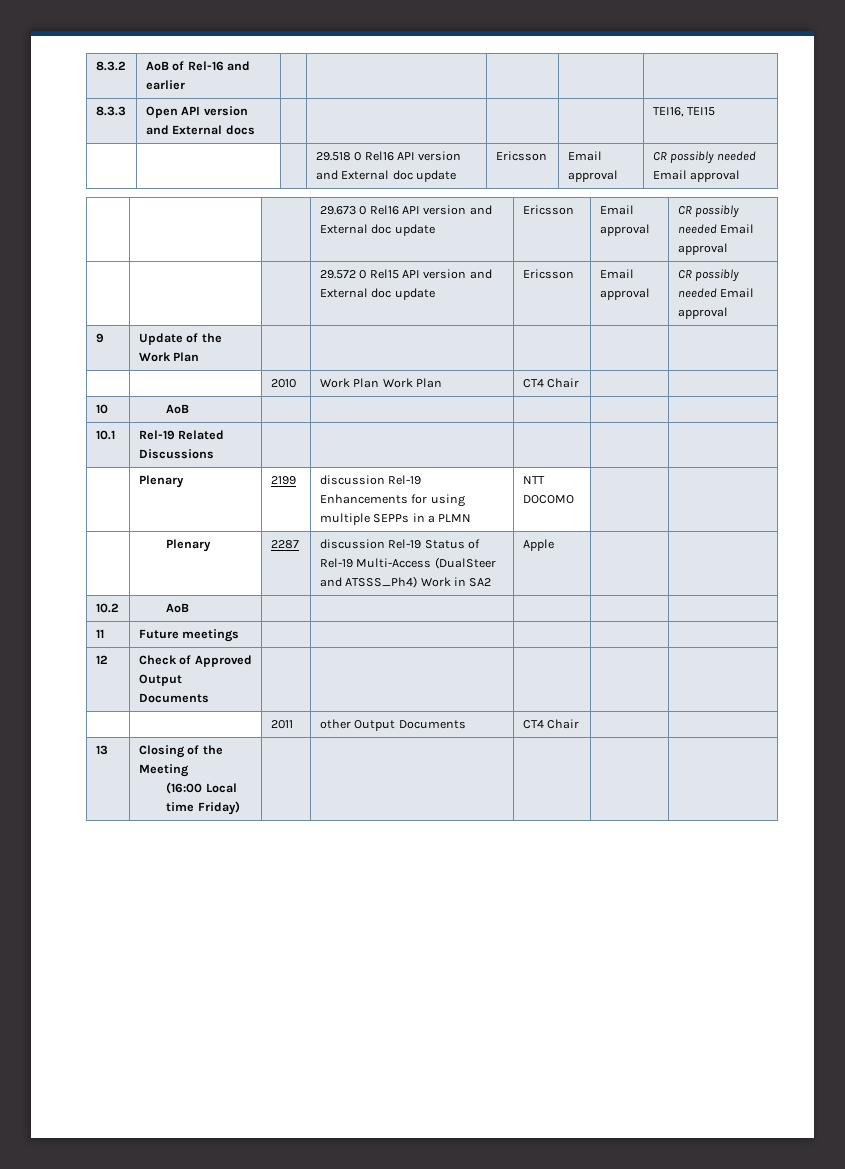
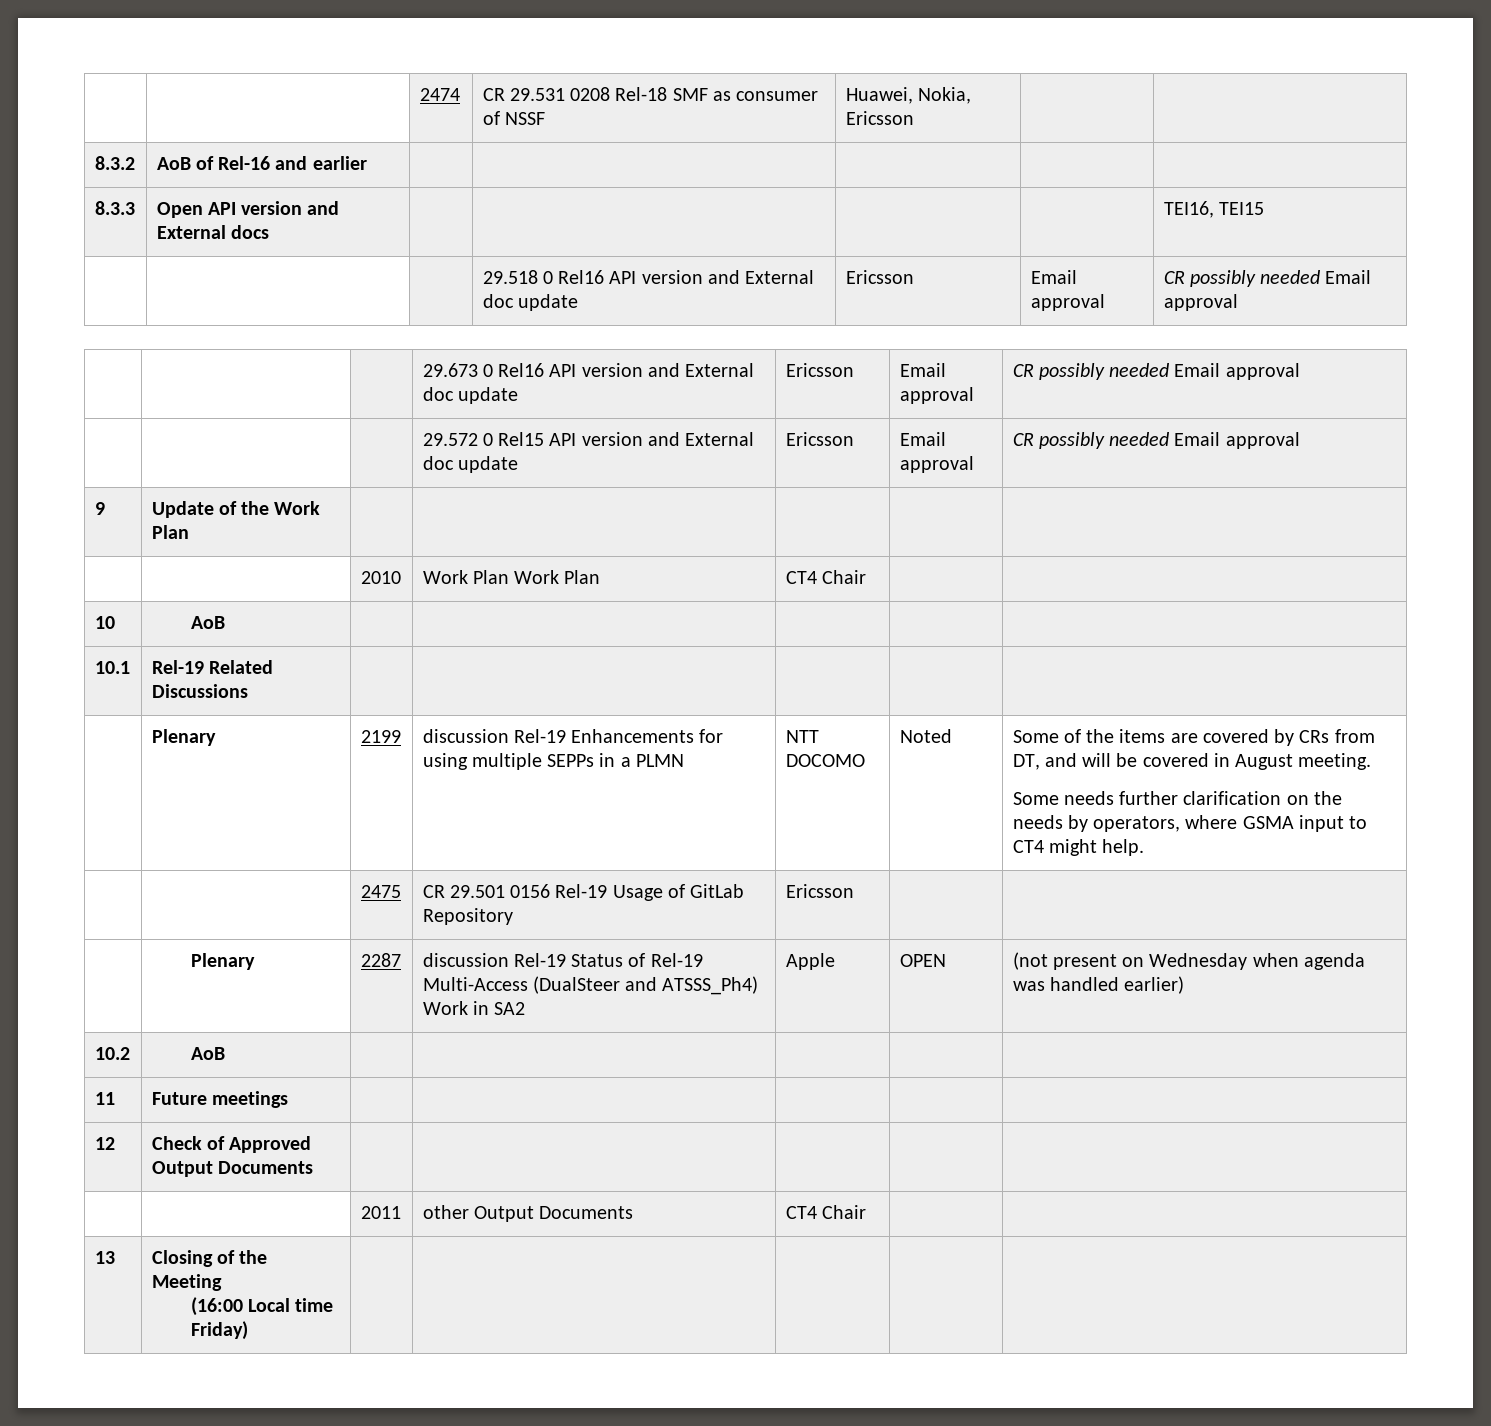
(95, 66) none -> [419,88,460,101] [482,87,819,101] [482,111,545,125] [845,87,971,104] [845,111,914,125] | | 2474 | CR 29.531 0208 Rel-18 SMF as consumer of NSSF | Huawei, Nokia, Ericsson | | //
(574, 499) none -> [899,729,952,743] [1012,729,1375,746] [1012,753,1372,770] [1012,791,1342,805] [1012,815,1368,832] [1012,839,1145,856] [360,885,401,898] [422,884,745,901] [422,908,513,925] [785,884,854,898] | Noted | Some of the items are covered by CRs from DT, and will be covered in August meeting. // Some needs further clarification on the needs by operators, where GSMA input to CT4 might help. // | | 2475 | CR 29.501 0156 Rel-19 Usage of GitLab Repository | Ericsson
(554, 545) | -> [899,954,946,967] [1012,952,1365,970] [1012,976,1185,994] OPEN | (not present on Wednesday when agenda was handled earlier)

